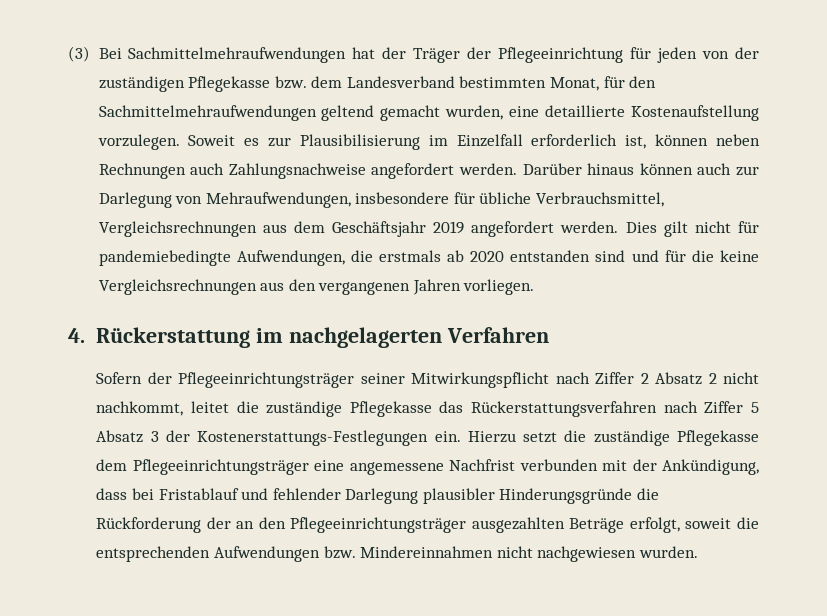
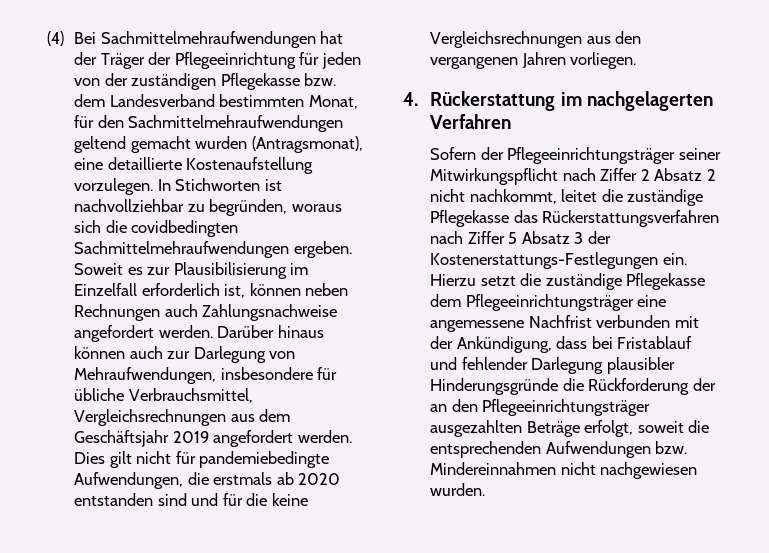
[68,46,90,62] (3) -> [47,31,64,46] (4)
[445,105,504,120] wurden, -> [195,136,363,153] wurden (Antragsmonat),
(180, 142) none -> [157,178,282,191] [74,199,342,216] [74,220,239,237] [74,241,352,258] In Stichworten ist nachvollziehbar zu begründen, woraus sich die covidbedingten Sachmittelmehraufwendungen ergeben.

